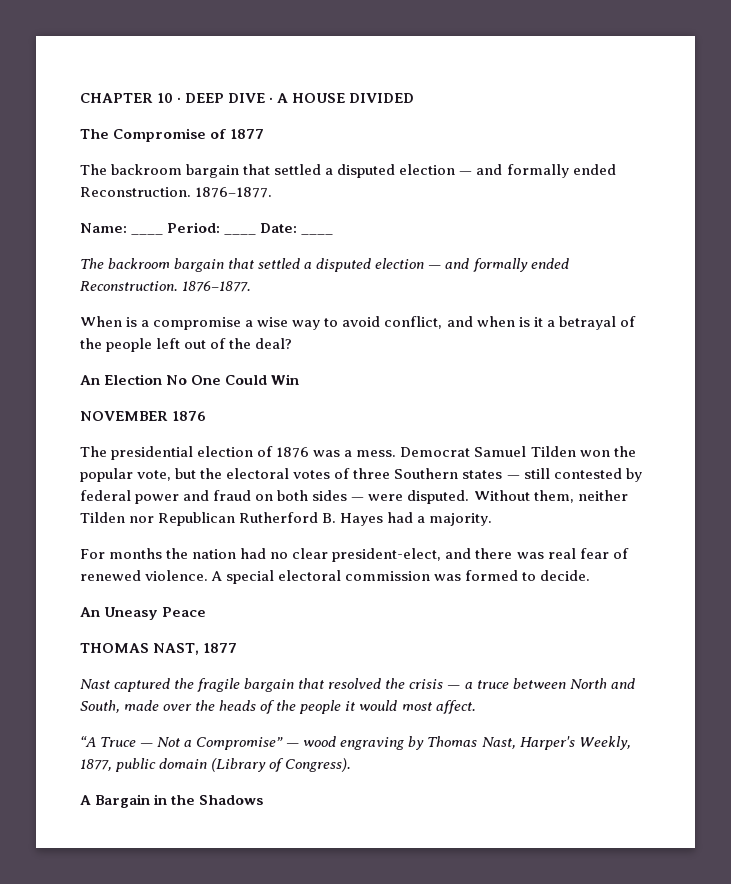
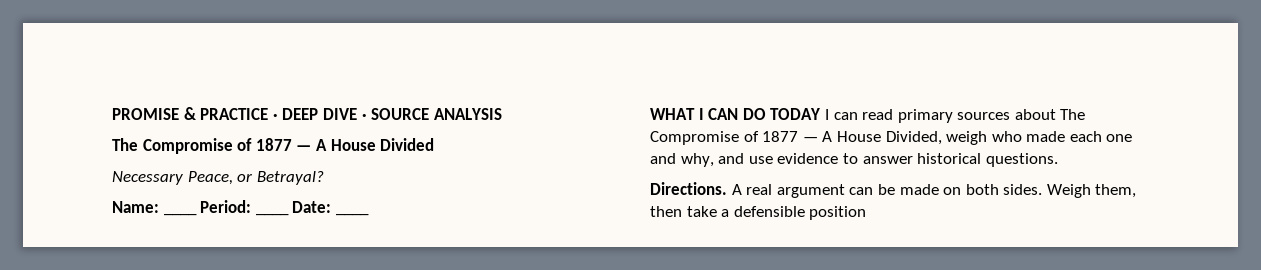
[80,93,174,103] CHAPTER 10 -> [112,107,269,120] PROMISE & PRACTICE
[277,93,415,103] [80,128,265,142] [80,164,616,178] [80,187,273,198] A HOUSE DIVIDED // The Compromise of 1877 // The backroom bargain that settled a disputed election — and formally ended Reconstruction. 1876–1877. -> [371,108,502,120] [112,138,435,154] [112,171,324,185] SOURCE ANALYSIS // The Compromise of 1877 — A House Divided // Necessary Peace, or Betrayal?
[80,258,569,272] [80,281,252,292] [80,316,636,330] [80,338,293,352] [80,374,300,385] [80,411,207,421] [80,446,636,460] [80,468,642,482] [80,490,628,504] [80,512,493,526] [80,548,629,562] [80,570,591,584] [80,607,207,620] [80,643,238,655] [80,678,635,692] [80,700,476,714] [80,736,631,750] [80,758,352,772] [80,794,264,808] The backroom bargain that settled a disputed election — and formally ended Reconstruction. 1876–1877. // When is a compromise a wise way to avoid conflict, and when is it a betrayal of the people left out of the deal? // An Election No One Could Win // NOVEMBER 1876 // The presidential election of 1876 was a mess. Democrat Samuel Tilden won the popular vote, but the electoral votes of three Southern states — still contested by federal power and fraud on both sides — were disputed. Without them, neither Tilden nor Republican Rutherford B. Hayes had a majority. // For months the nation had no clear president-elect, and there was real fear of renewed violence. A special electoral commission was formed to decide. // An Uneasy Peace // THOMAS NAST, 1877 // Nast captured the fragile bargain that resolved the crisis — a truce between North and South, made over the heads of the people it would most affect. // “A Truce — Not a Compromise” — wood engraving by Thomas Nast, Harper's Weekly, 1877, public domain (Library of Congress). // A Bargain in the Shadows -> [650,108,1086,123] [650,131,1133,145] [650,153,1058,167] [650,182,1137,198] [650,206,867,220] WHAT I CAN DO TODAY I can read primary sources about The Compromise of 1877 — A House Divided, weigh who made each one and why, and use evidence to answer historical questions. // Directions. A real argument can be made on both sides. Weigh them, then take a defensible position

